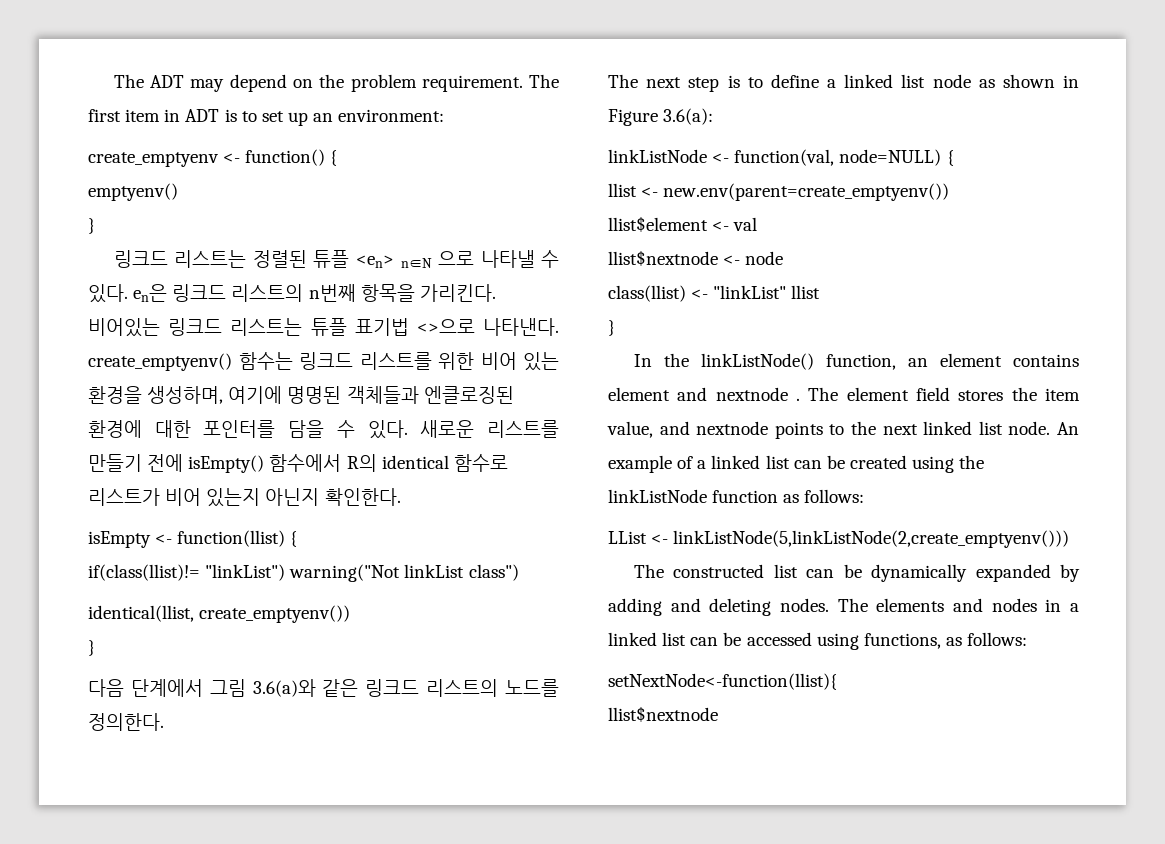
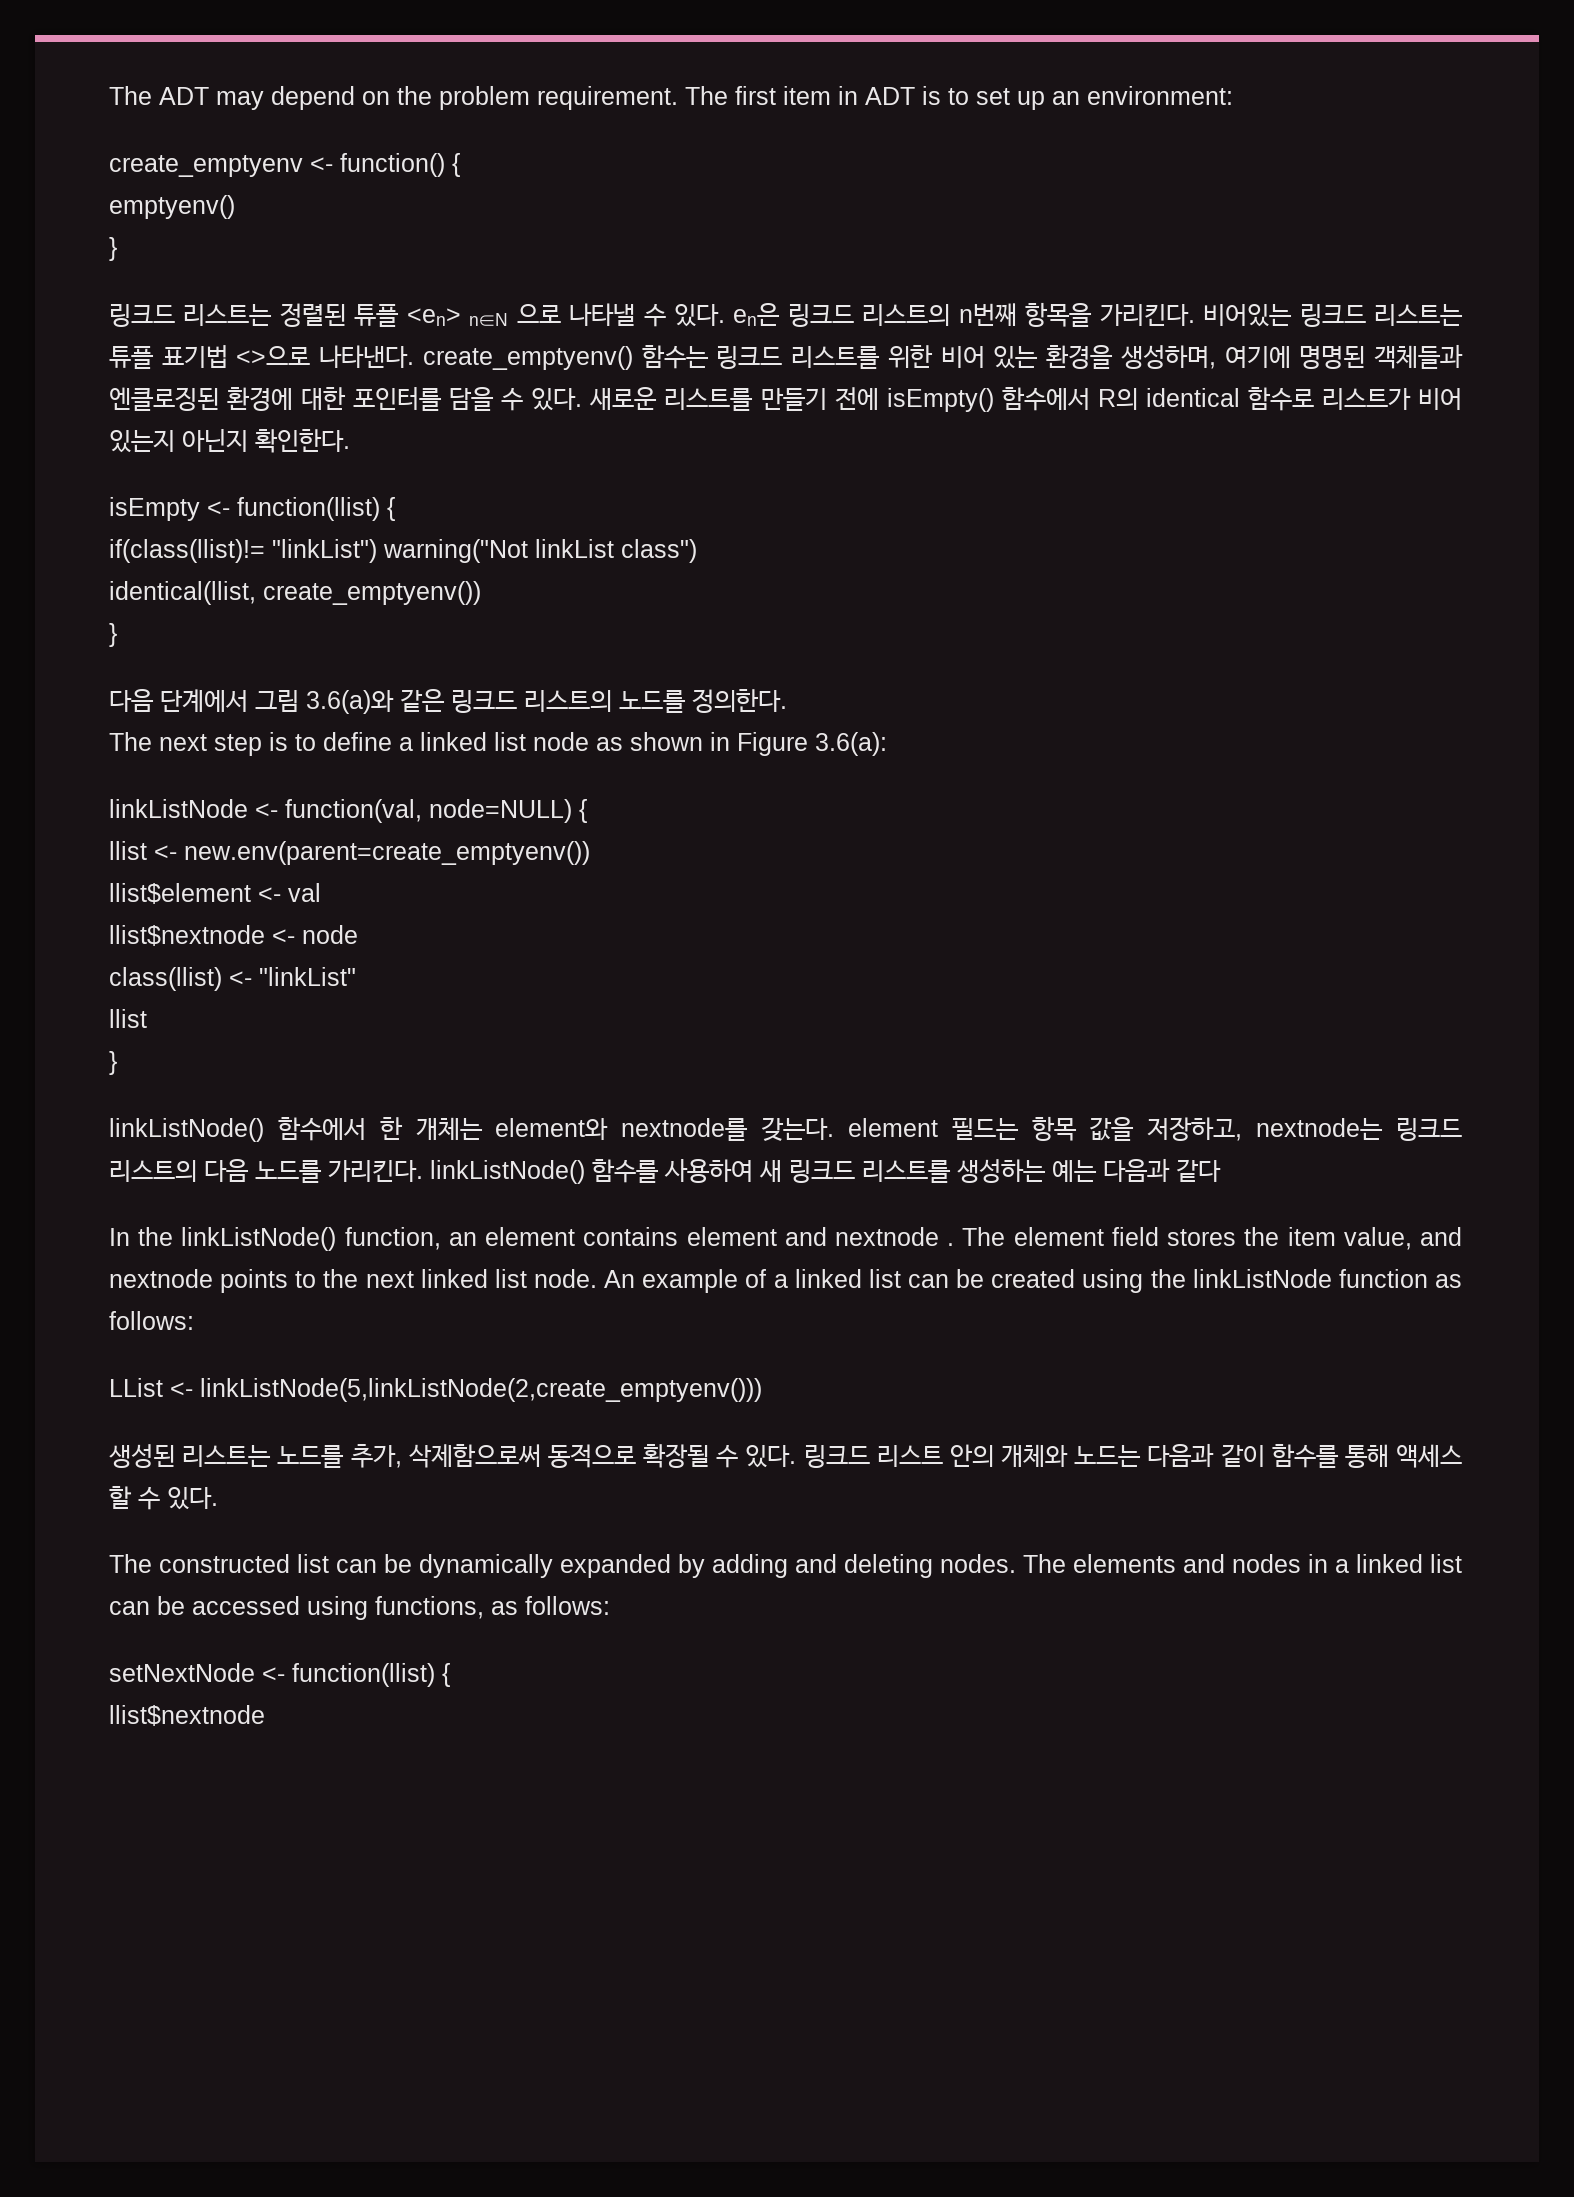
(787, 292) none -> (356, 976) //
(615, 328) none -> [109,1116,1462,1142] [109,1158,1221,1184] // linkListNode() 함수에서 한 개체는 element와 nextnode를 갖는다. element 필드는 항목 값을 저장하고, nextnode는 링크드 리스트의 다음 노드를 가리킨다. linkListNode() 함수를 사용하여 새 링크드 리스트를 생성하는 예는 다음과 같다
(1070, 539) none -> [109,1443,1463,1468] [109,1486,218,1510] // 생성된 리스트는 노드를 추가, 삭제함으로써 동적으로 확장될 수 있다. 링크드 리스트 안의 개체와 노드는 다음과 같이 함수를 통해 액세스 할 수 있다.
[608,673,837,690] setNextNode<-function(llist){ -> [109,1663,450,1687] setNextNode <- function(llist) {

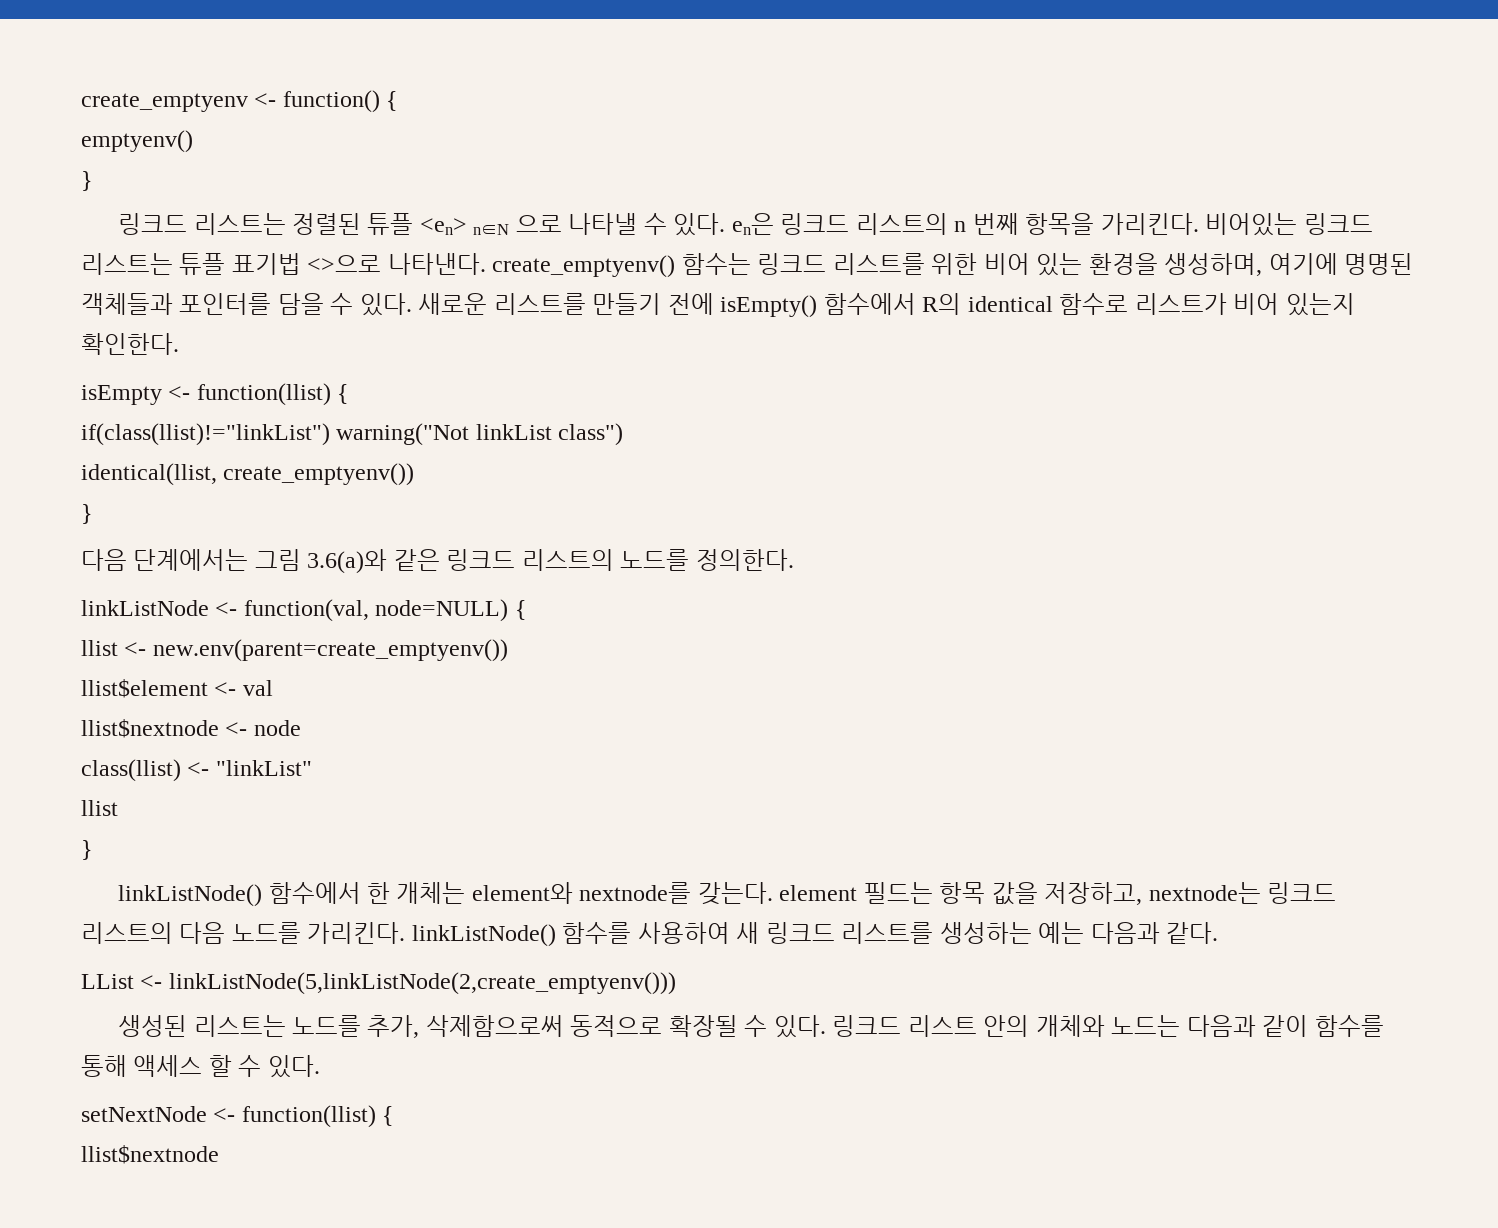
[109,86,1233,110] The ADT may depend on the problem requirement. The first item in ADT is to set up an environment: // -> (81, 102) none
[958,303,1017,326] n번째 -> [954,213,1019,235] n 번째
[109,387,347,411] 엔클로징된 환경에 대한 -> (173, 304) none
[182,429,248,452] 아닌지 -> (1355, 304) none
[109,539,377,563] if(class(llist)!= "linkList") -> [81,423,330,446] if(class(llist)!="linkList")
[160,689,248,712] 단계에서 -> [133,549,249,571] 단계에서는
[109,732,887,756] // The next step is to define a linked list node as shown in Figure 3.6(a): -> (794, 560) none
[1176,1159,1221,1182] [109,1227,1462,1251] [109,1269,1462,1293] [109,1311,194,1330] 같다 // In the linkListNode() function, an element contains element and nextnode . The element field stores the item value, and nextnode points to the next linked list node. An example of a linked list can be created using the linkListNode function as follows: -> [1166,922,1219,944] 같다.
[109,1554,1462,1578] [109,1596,610,1620] // The constructed list can be dynamically expanded by adding and deleting nodes. The elements and nodes in a linked list can be accessed using functions, as follows: -> (320, 1066) none

